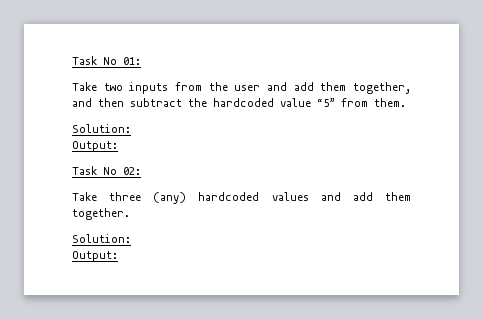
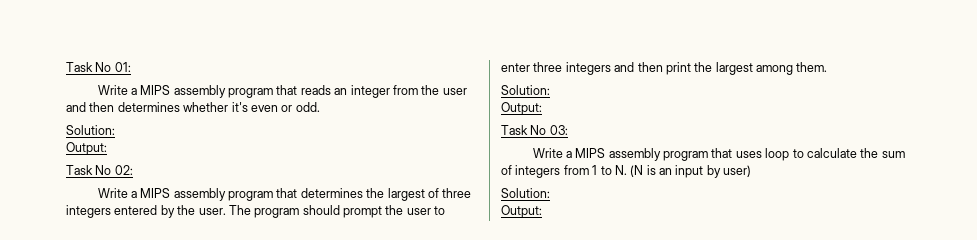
[72,82,411,94] [72,98,406,107] Take two inputs from the user and add them together, and then subtract the hardcoded value “5” from them. -> [97,85,467,98] [66,102,320,112] Write a MIPS assembly program that reads an integer from the user and then determines whether it's even or odd.
[72,192,411,204] [72,208,130,220] Take three (any) hardcoded values and add them together. -> [97,188,472,201] [66,205,446,218] [501,62,828,75] [501,85,550,95] [501,102,542,115] [501,125,568,135] [532,148,905,161] [501,165,752,178] Write a MIPS assembly program that determines the largest of three integers entered by the user. The program should prompt the user to enter three integers and then print the largest among them. // Solution: // Output: // Task No 03: // Write a MIPS assembly program that uses loop to calculate the sum of integers from 1 to N. (N is an input by user)

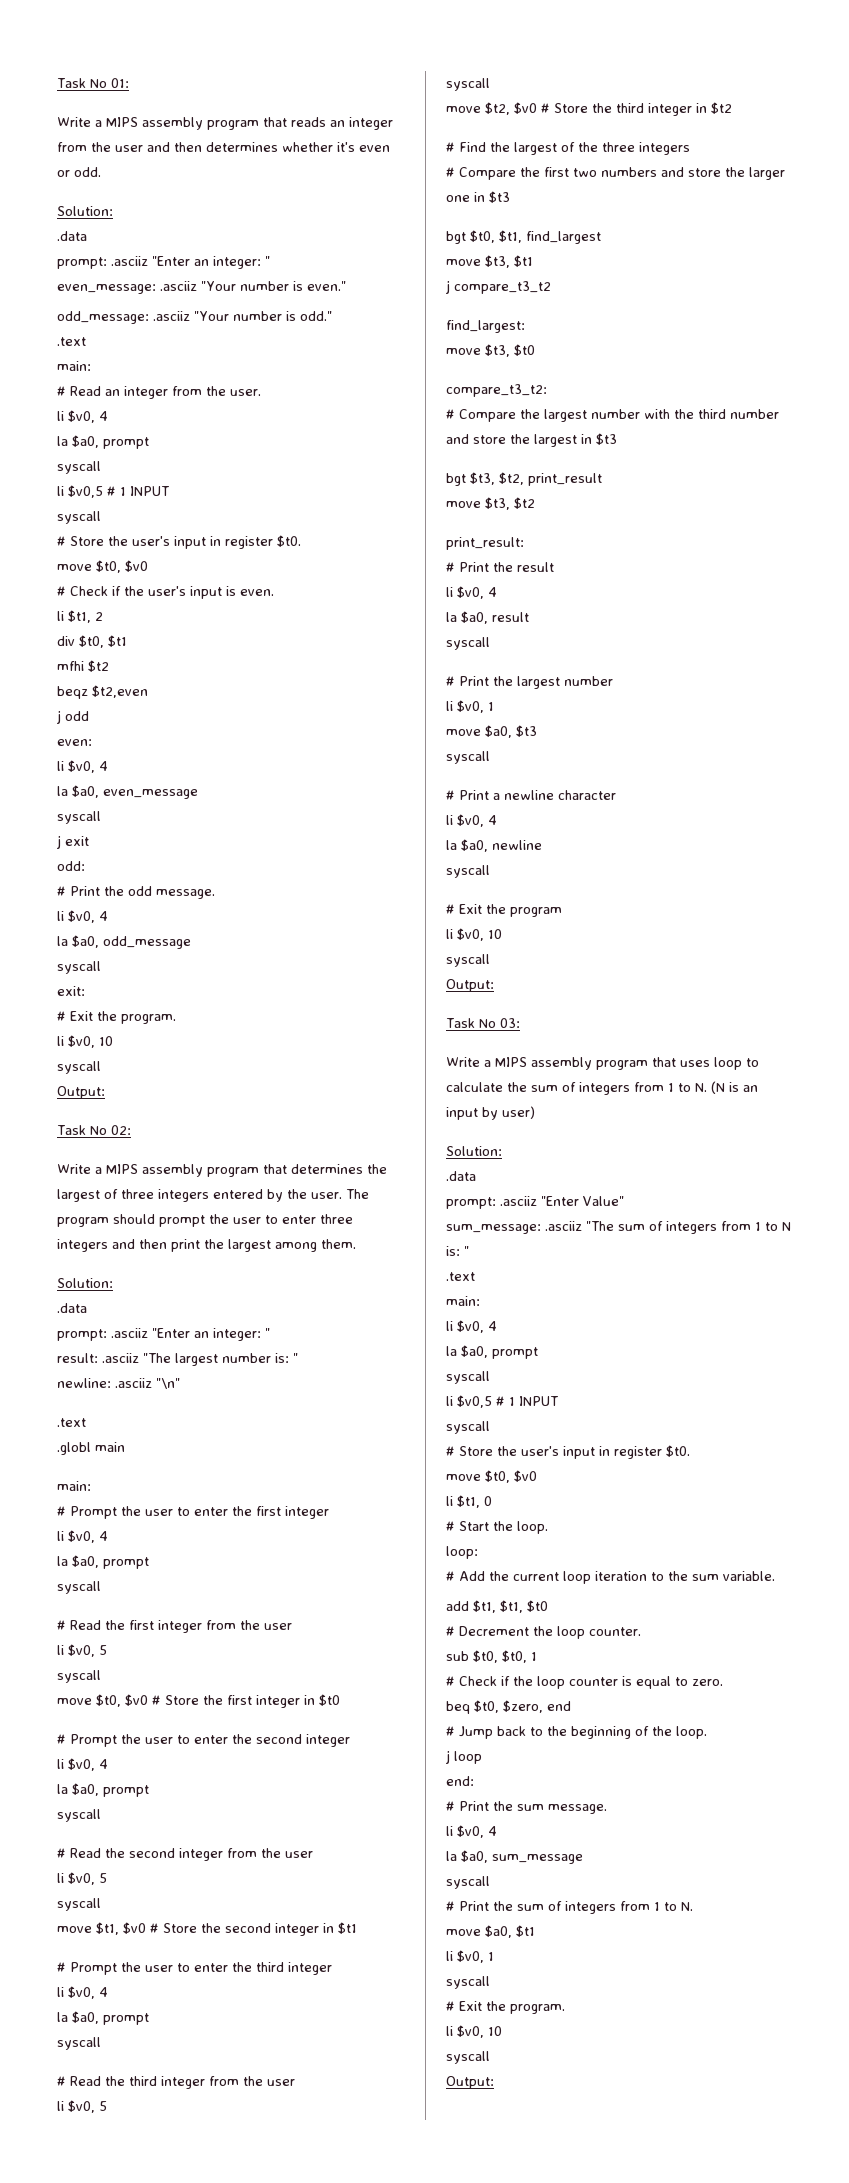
(115, 130) none -> [57,231,87,241] [57,256,270,269] [57,281,346,294] [57,311,332,324] [57,337,86,346] [57,361,91,371] [57,386,261,399] [57,410,108,423] [57,435,149,449] [57,461,101,474] [57,485,169,498] [57,511,101,524] [57,535,301,549] [57,560,148,573] [57,586,274,599] [57,610,103,623] [57,635,127,648] [57,660,109,672] [57,685,148,699] [57,710,89,724] [57,739,92,746] [57,760,108,773] [57,785,198,799] [57,811,101,824] [57,835,89,849] [57,861,85,871] [57,886,215,899] [57,910,108,923] [57,935,191,949] [57,961,101,974] [57,986,85,996] [57,1011,176,1024] [57,1035,113,1048] [57,1061,101,1074] // .data // prompt: .asciiz "Enter an integer: " // even_message: .asciiz "Your number is even." // odd_message: .asciiz "Your number is odd." // .text // main: // # Read an integer from the user. // li $v0, 4 // la $a0, prompt // syscall // li $v0,5 # 1 INPUT // syscall // # Store the user's input in register $t0. // move $t0, $v0 // # Check if the user's input is even. // li $t1, 2 // div $t0, $t1 // mfhi $t2 // beqz $t2,even // j odd // even: // li $v0, 4 // la $a0, even_message // syscall // j exit // odd: // # Print the odd message. // li $v0, 4 // la $a0, odd_message // syscall // exit: // # Exit the program. // li $v0, 10 // syscall
(550, 90) none -> [57,1303,87,1313] [57,1328,270,1341] [57,1353,298,1366] [57,1378,180,1389] [57,1418,86,1427] [57,1442,125,1455] [57,1481,91,1491] [57,1506,329,1519] [57,1530,108,1543] [57,1555,149,1569] [57,1581,101,1594] [57,1620,292,1633] [57,1644,107,1657] [57,1670,101,1683] [57,1694,340,1708] [57,1734,350,1747] [57,1758,108,1771] [57,1783,149,1797] [57,1809,101,1822] [57,1848,313,1861] [57,1872,107,1885] [57,1898,101,1911] [57,1922,357,1936] [57,1962,332,1975] [57,1986,108,1999] [57,2011,149,2025] [57,2037,101,2050] [57,2076,295,2089] [57,2100,107,2113] [446,78,490,91] [446,102,732,116] [446,142,690,155] [446,167,785,180] [446,191,510,203] [446,230,601,244] [446,255,533,268] [446,280,551,294] [446,320,525,333] [446,344,535,357] [446,384,547,397] [446,409,779,422] [446,433,617,447] [446,472,602,486] [446,497,535,510] [446,537,524,550] [446,562,554,572] [446,586,497,599] [446,611,529,624] [446,637,490,650] [446,676,613,689] [446,700,494,713] [446,725,537,738] [446,751,490,764] [446,790,616,800] [446,814,497,827] [446,839,542,852] [446,865,490,878] [446,904,562,917] [446,928,502,941] [446,954,490,967] // .data // prompt: .asciiz "Enter an integer: " // result: .asciiz "The largest number is: " // newline: .asciiz "\n" // .text // .globl main // main: // # Prompt the user to enter the first integer // li $v0, 4 // la $a0, prompt // syscall // # Read the first integer from the user // li $v0, 5 // syscall // move $t0, $v0 # Store the first integer in $t0 // # Prompt the user to enter the second integer // li $v0, 4 // la $a0, prompt // syscall // # Read the second integer from the user // li $v0, 5 // syscall // move $t1, $v0 # Store the second integer in $t1 // # Prompt the user to enter the third integer // li $v0, 4 // la $a0, prompt // syscall // # Read the third integer from the user // li $v0, 5 // syscall // move $t2, $v0 # Store the third integer in $t2 // # Find the largest of the three integers // # Compare the first two numbers and store the larger one in $t3 // bgt $t0, $t1, find_largest // move $t3, $t1 // j compare_t3_t2 // find_largest: // move $t3, $t0 // compare_t3_t2: // # Compare the largest number with the third number and store the largest in $t3 // bgt $t3, $t2, print_result // move $t3, $t2 // print_result: // # Print the result // li $v0, 4 // la $a0, result // syscall // # Print the largest number // li $v0, 1 // move $a0, $t3 // syscall // # Print a newline character // li $v0, 4 // la $a0, newline // syscall // # Exit the program // li $v0, 10 // syscall
(550, 193) none -> [446,1171,476,1181] [446,1196,624,1209] [446,1221,791,1234] [446,1246,469,1256] [446,1272,475,1281] [446,1296,480,1306] [446,1320,497,1333] [446,1345,538,1359] [446,1371,490,1384] [446,1395,558,1408] [446,1421,490,1434] [446,1445,690,1459] [446,1470,537,1483] [446,1495,492,1508] [446,1521,548,1534] [446,1546,478,1559] [446,1571,775,1584] [446,1600,548,1613] [446,1626,641,1639] [446,1650,537,1663] [446,1676,723,1689] [446,1700,571,1714] [446,1726,707,1739] [446,1750,482,1764] [446,1776,474,1786] [446,1801,607,1814] [446,1825,497,1838] [446,1850,583,1864] [446,1876,490,1889] [446,1901,693,1914] [446,1925,535,1938] [446,1950,494,1963] [446,1976,490,1989] [446,2001,565,2014] [446,2025,502,2038] [446,2051,490,2064] // .data // prompt: .asciiz "Enter Value" // sum_message: .asciiz "The sum of integers from 1 to N is: " // .text // main: // li $v0, 4 // la $a0, prompt // syscall // li $v0,5 # 1 INPUT // syscall // # Store the user's input in register $t0. // move $t0, $v0 // li $t1, 0 // # Start the loop. // loop: // # Add the current loop iteration to the sum variable. // add $t1, $t1, $t0 // # Decrement the loop counter. // sub $t0, $t0, 1 // # Check if the loop counter is equal to zero. // beq $t0, $zero, end // # Jump back to the beginning of the loop. // j loop // end: // # Print the sum message. // li $v0, 4 // la $a0, sum_message // syscall // # Print the sum of integers from 1 to N. // move $a0, $t1 // li $v0, 1 // syscall // # Exit the program. // li $v0, 10 // syscall

